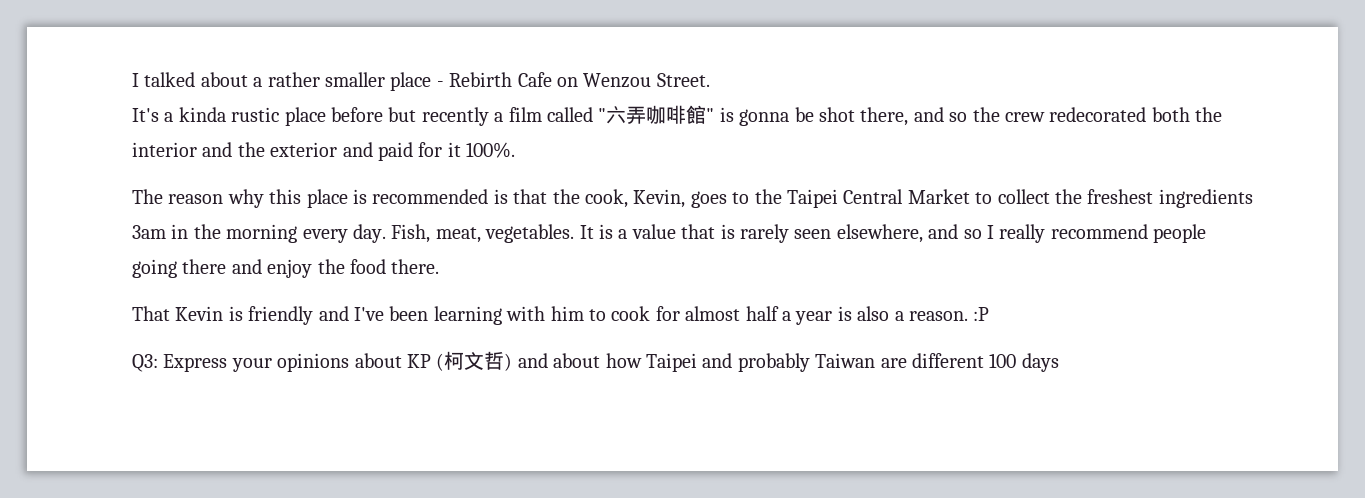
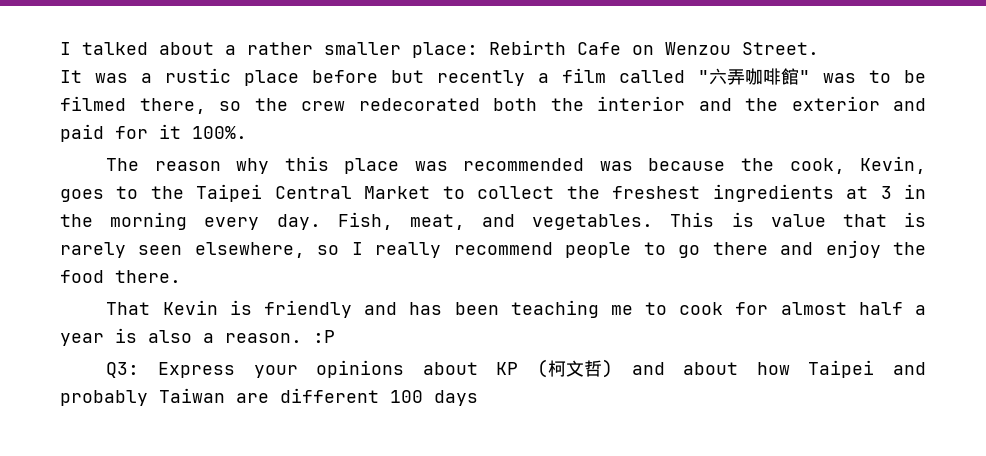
[390,72,444,91] place - -> [412,42,478,58] place:
[132,107,226,122] It's a kinda -> [60,70,152,83] It was a
[719,107,944,126] is gonna be shot there, and -> [823,70,926,83] [60,96,206,114] was to be filmed there,
[353,189,548,204] is recommended is that -> [414,158,726,171] was recommended was because
[132,225,166,239] 3am -> [846,186,892,199] at 3
[485,224,628,243] vegetables. It is a -> [482,212,754,230] and vegetables. This is
[928,224,959,239] and -> (305, 250) none
[132,259,177,278] going -> [643,242,701,258] to go
[354,306,584,325] I've been learning with him -> [409,300,633,318] has been teaching me

